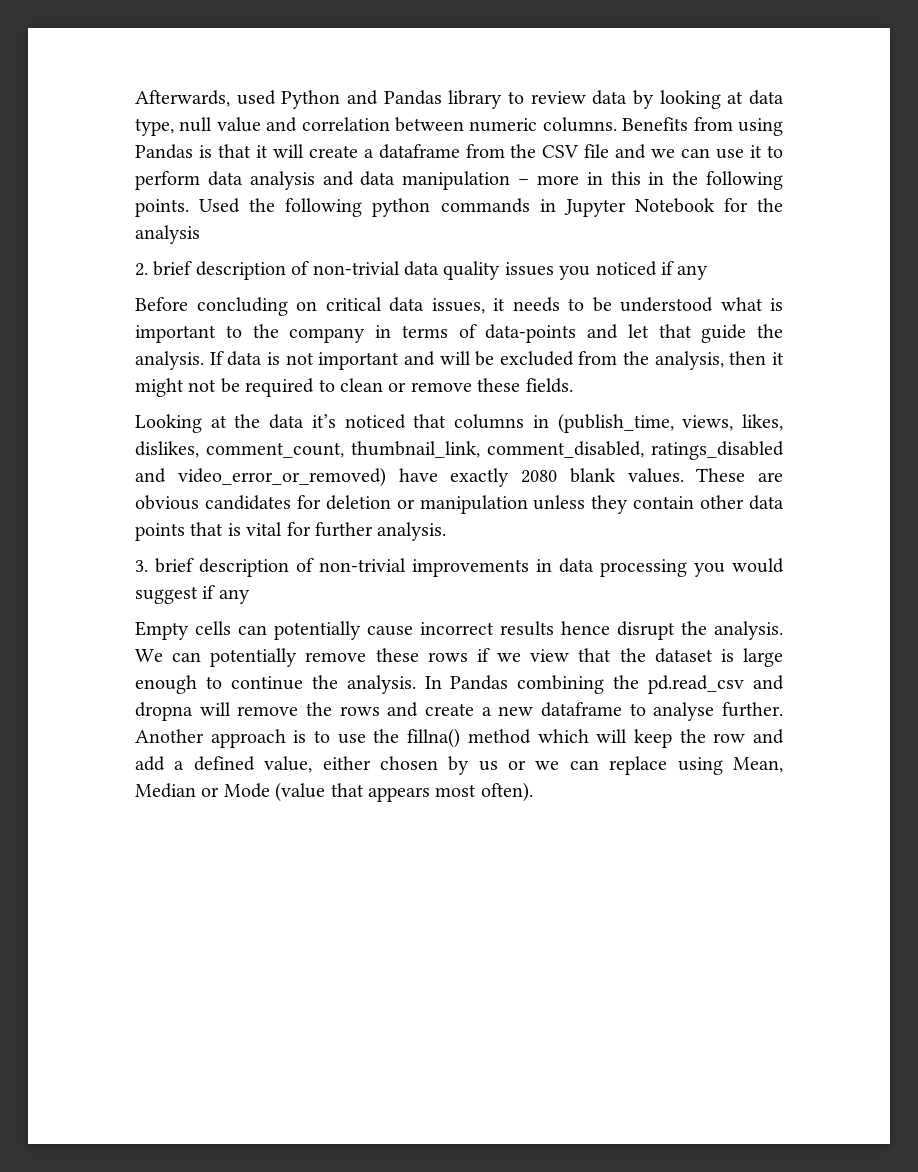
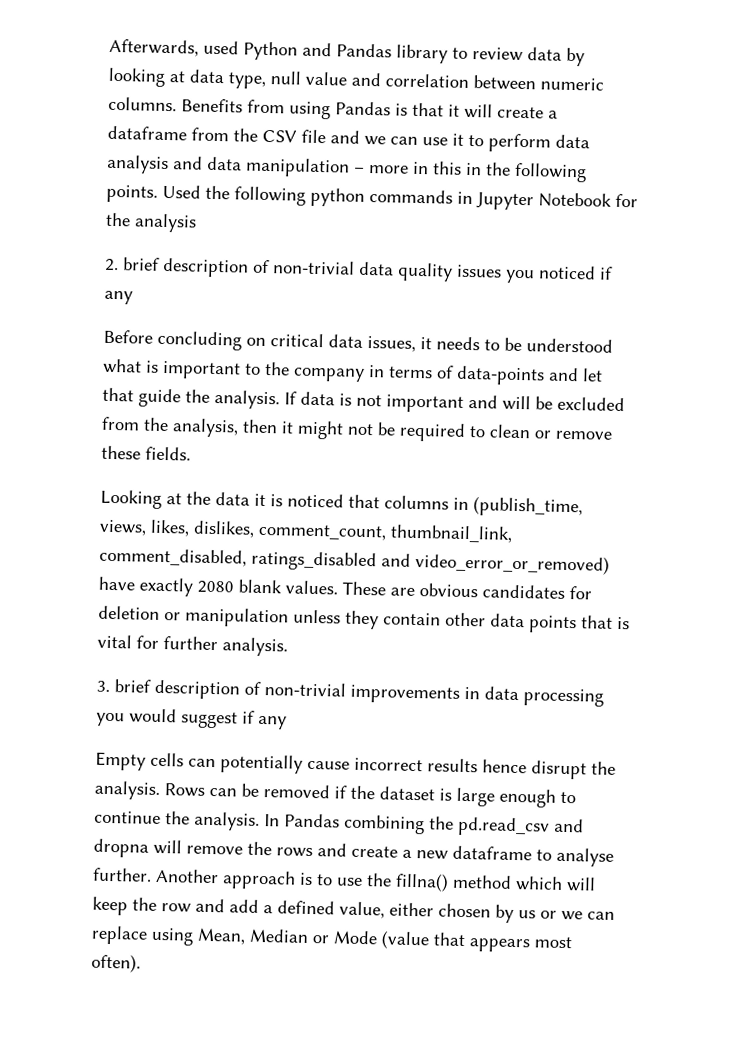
[311,414,336,428] it’s -> [254,493,283,507] it is
[135,648,612,667] We can potentially remove these rows if we view that -> [164,783,347,799] Rows can be removed if

